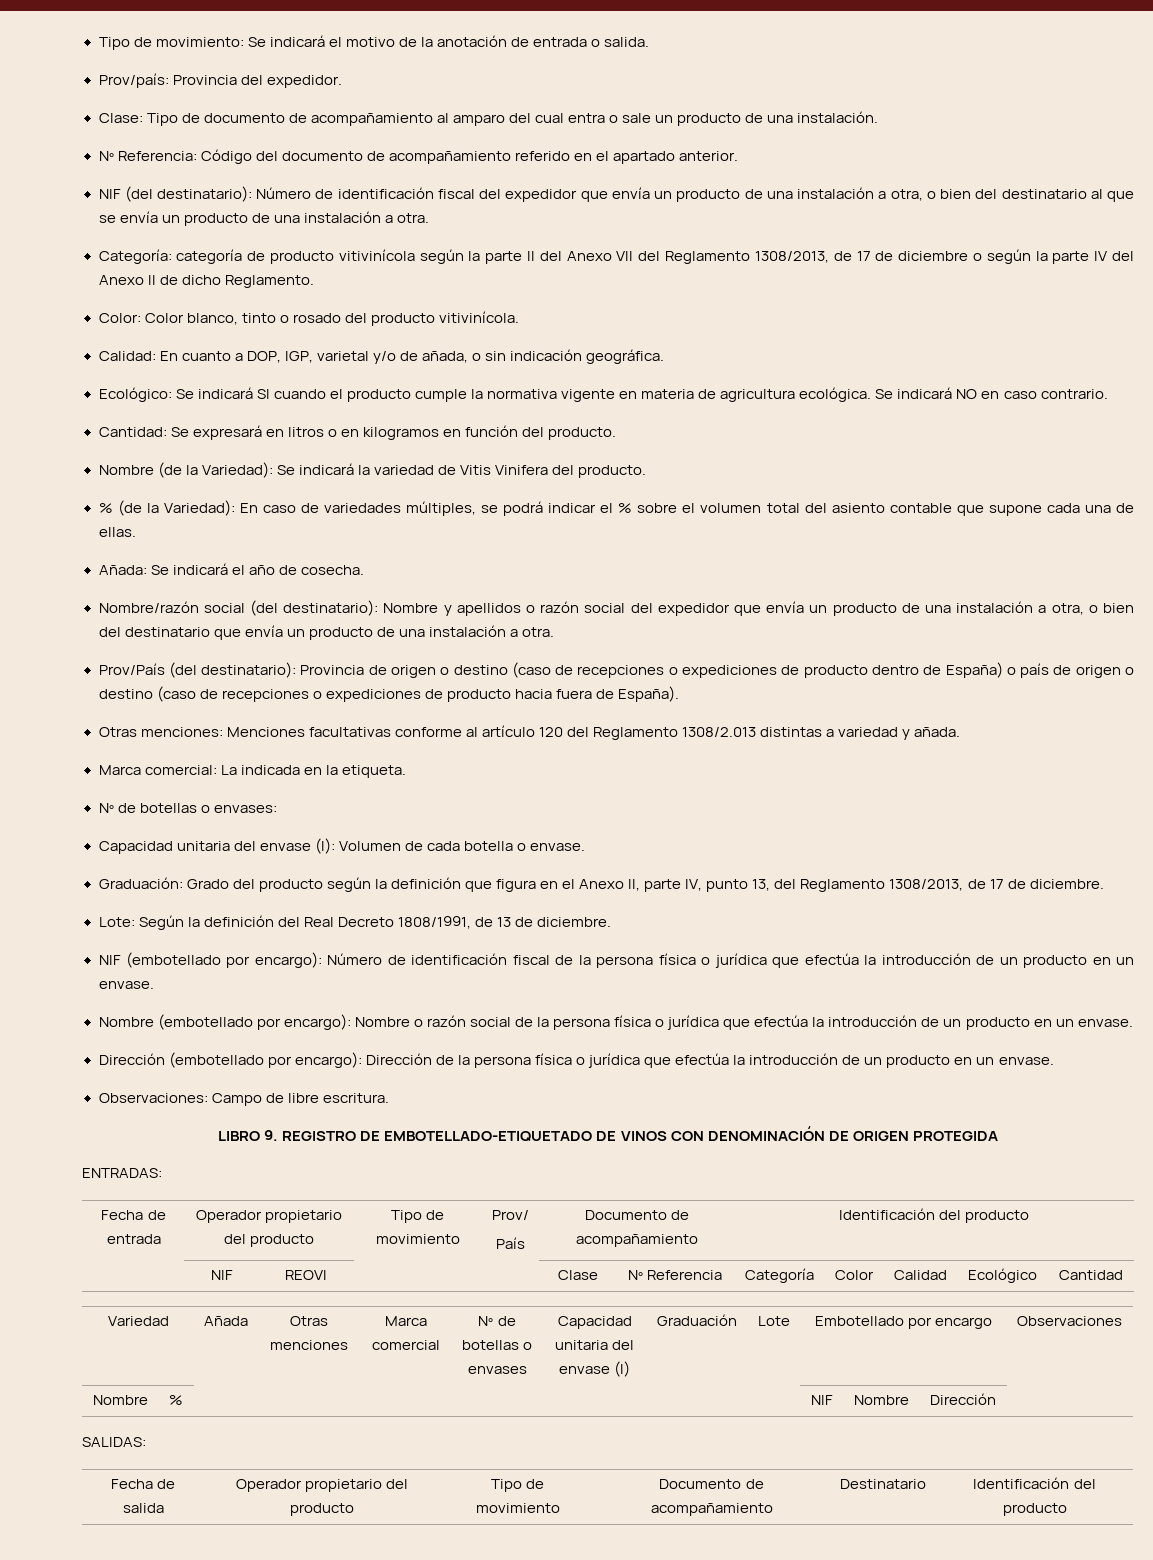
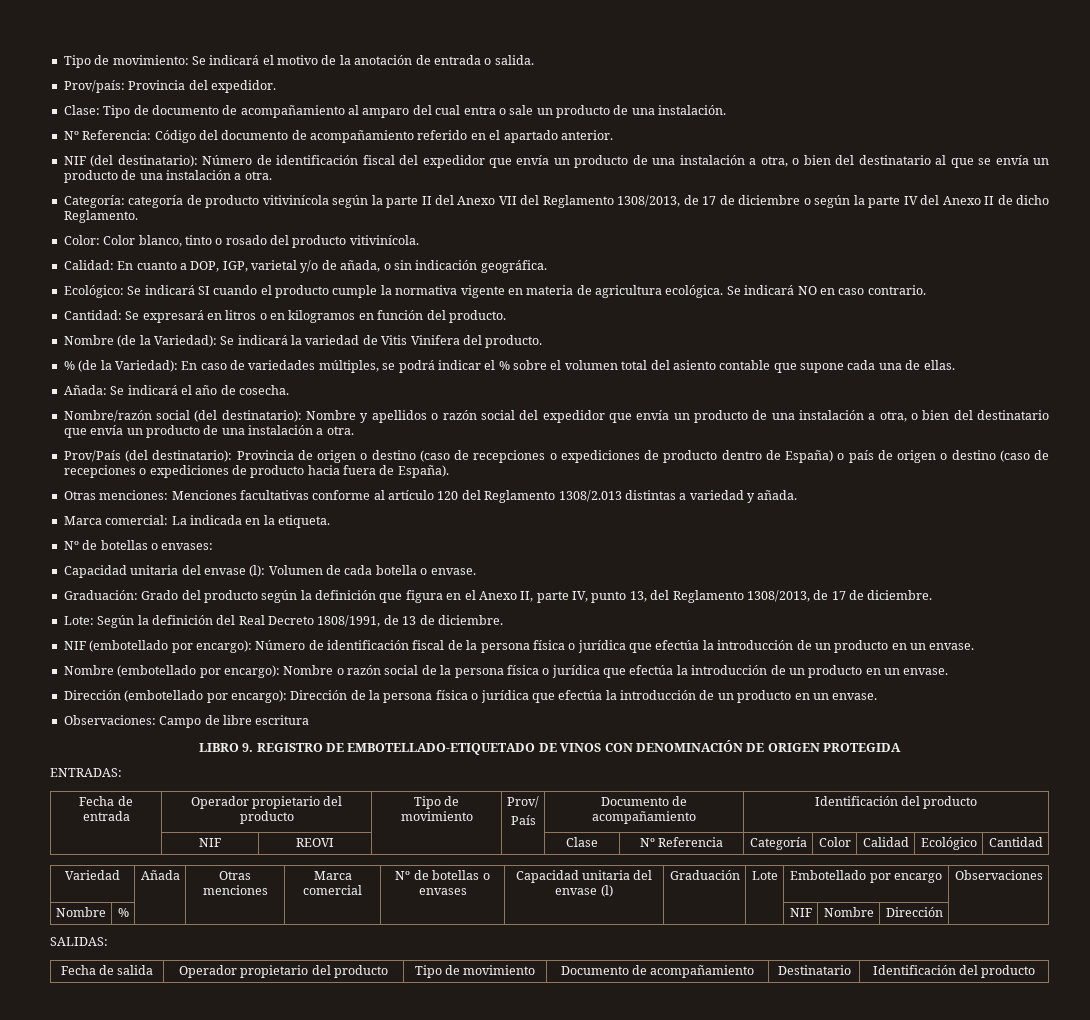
[322,1093,389,1103] escritura. -> [255,715,310,725] escritura

